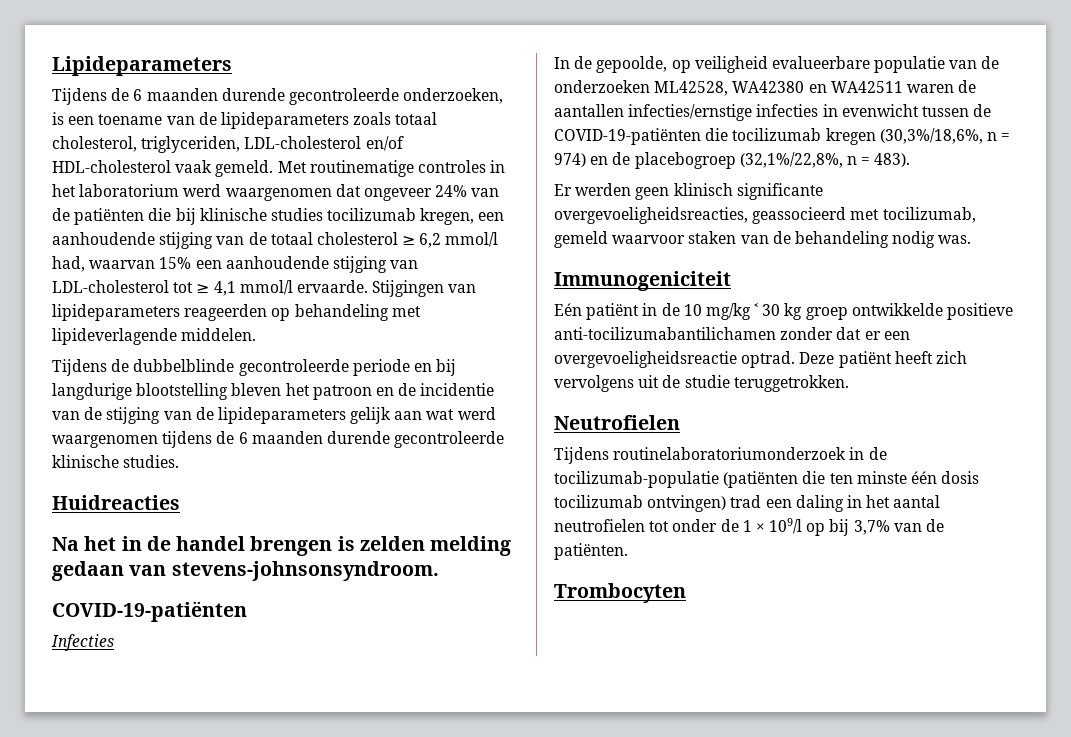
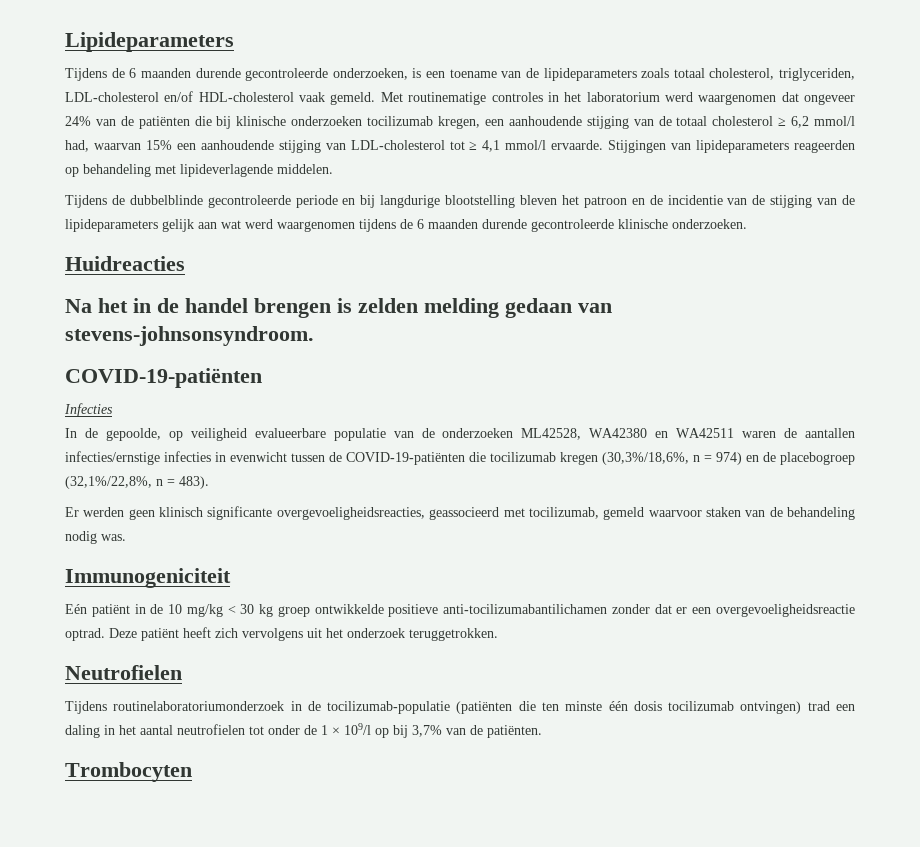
[270,208,323,221] studies -> [291,116,363,126] onderzoeken
[123,455,180,468] studies. -> [672,219,747,229] onderzoeken.
[662,375,730,388] de studie -> [326,628,405,638] het onderzoek

